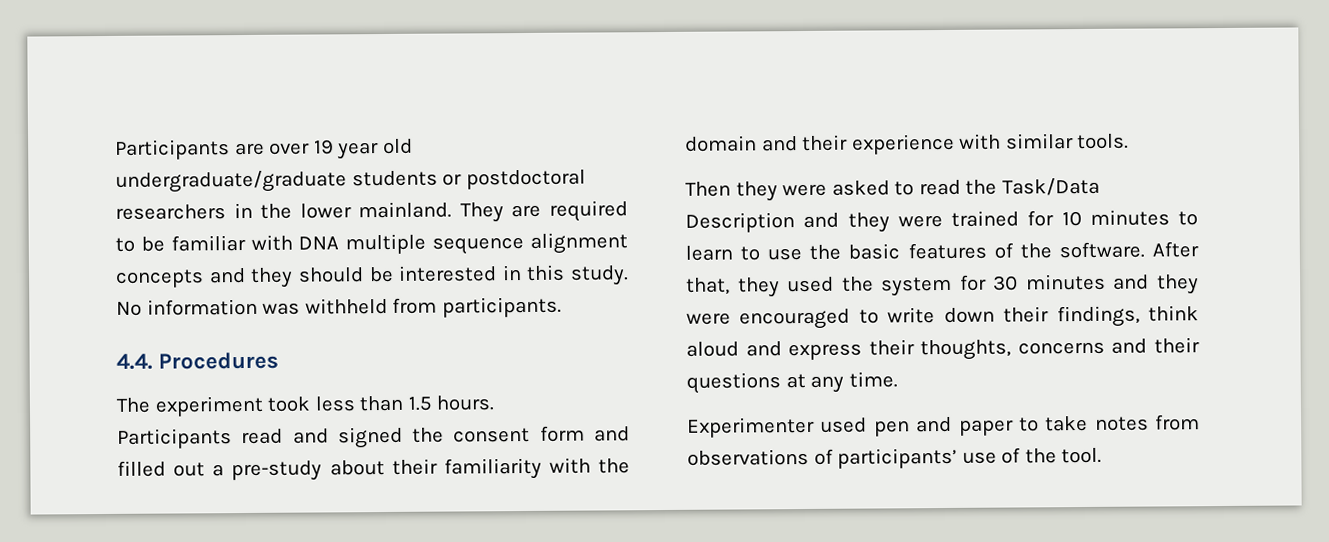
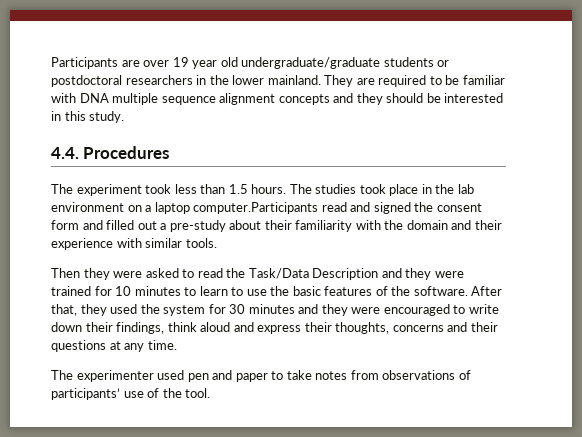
[116,296,562,318] No information was withheld from participants. -> (125, 117) none
[117,428,232,449] // Participants -> [289,184,474,196] [51,202,319,214] The studies took place in the lab environment on a laptop computer.Participants
[687,416,815,438] Experimenter -> [51,370,154,382] The experimenter

